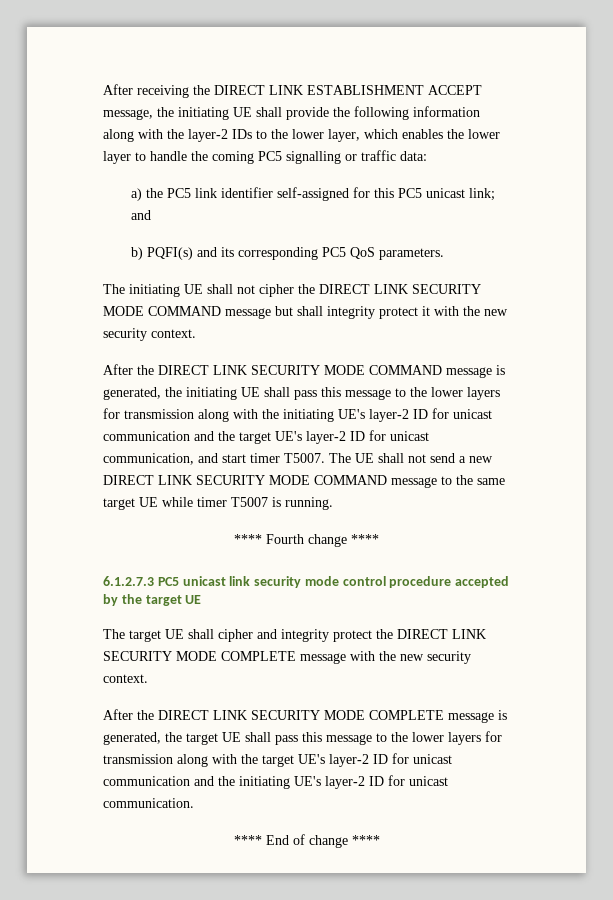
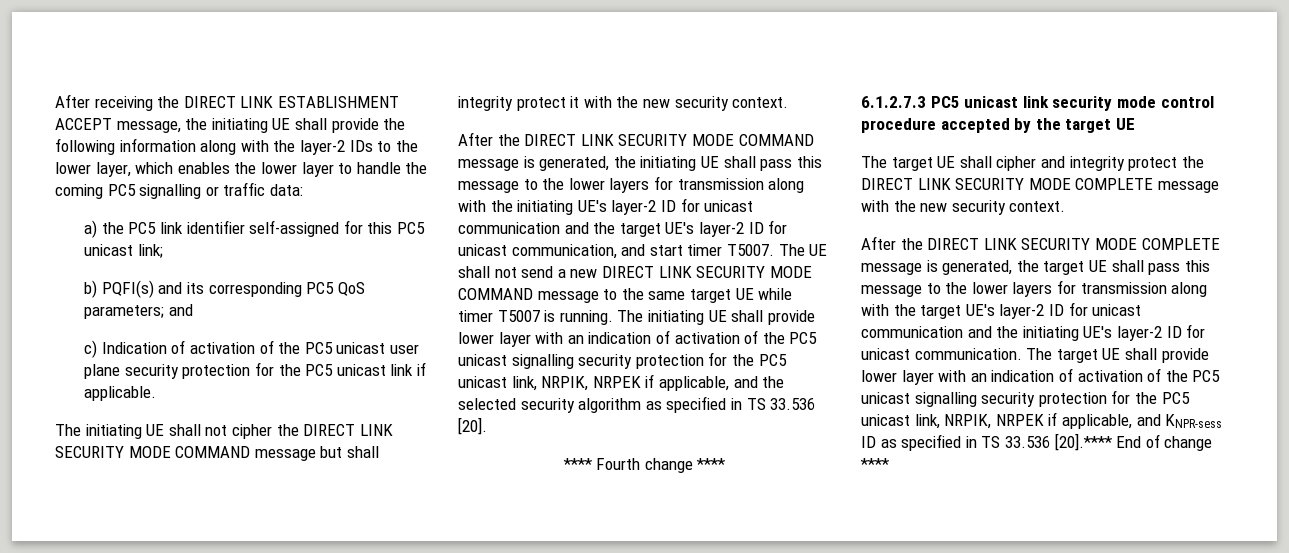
[130,210,151,220] and -> (163, 251) none
[378,248,444,260] parameters. -> [84,304,193,319] [84,340,419,358] [84,362,426,379] [84,386,157,401] parameters; and // c) Indication of activation of the PC5 unicast user plane security protection for the PC5 unicast link if applicable.
(333, 503) none -> [617,310,815,325] [458,330,818,347] [458,352,787,369] [458,374,785,391] [458,396,816,413] [458,417,487,435] The initiating UE shall provide lower layer with an indication of activation of the PC5 unicast signalling security protection for the PC5 unicast link, NRPIK, NRPEK if applicable, and the selected security algorithm as specified in TS 33.536 [20].
[233,835,262,845] // **** -> [1026,348,1209,363] [861,368,1221,385] [861,390,1190,407] [861,412,1223,429] [861,433,1112,451] The target UE shall provide lower layer with an indication of activation of the PC5 unicast signalling security protection for the PC5 unicast link, NRPIK, NRPEK if applicable, and KNPR-sess ID as specified in TS 33.536 [20].****

